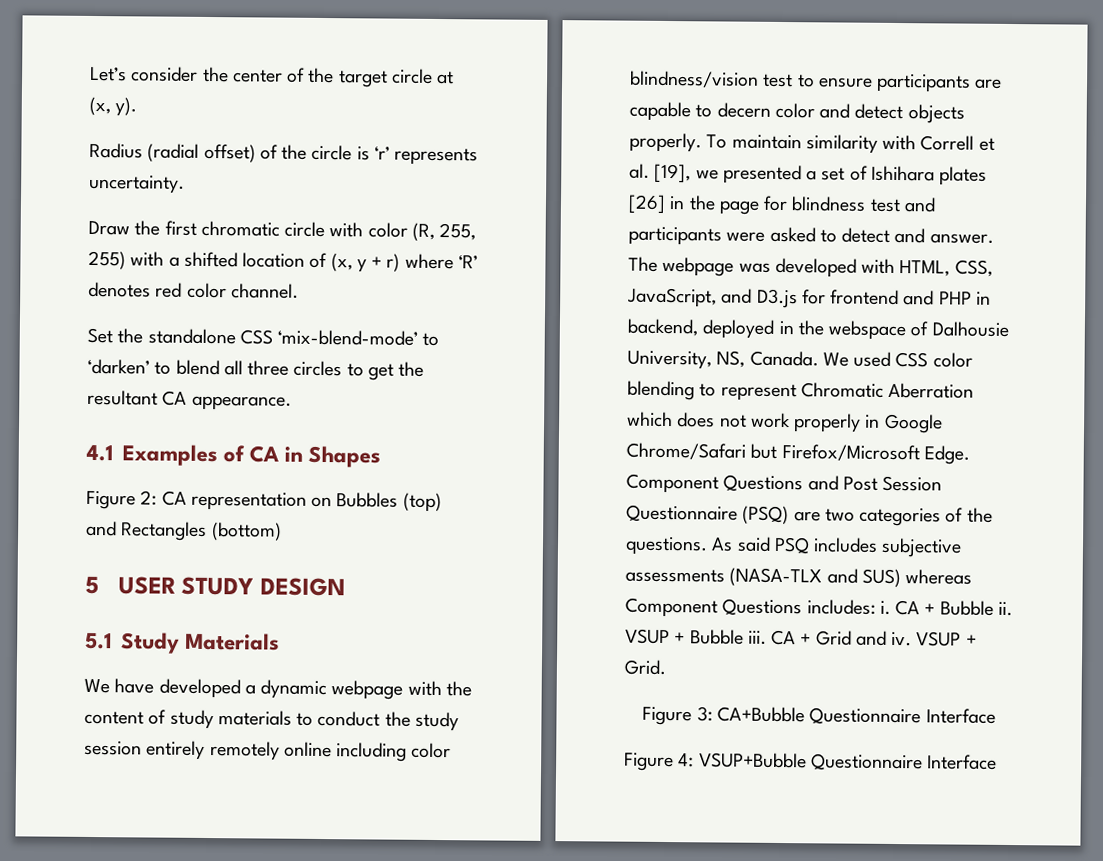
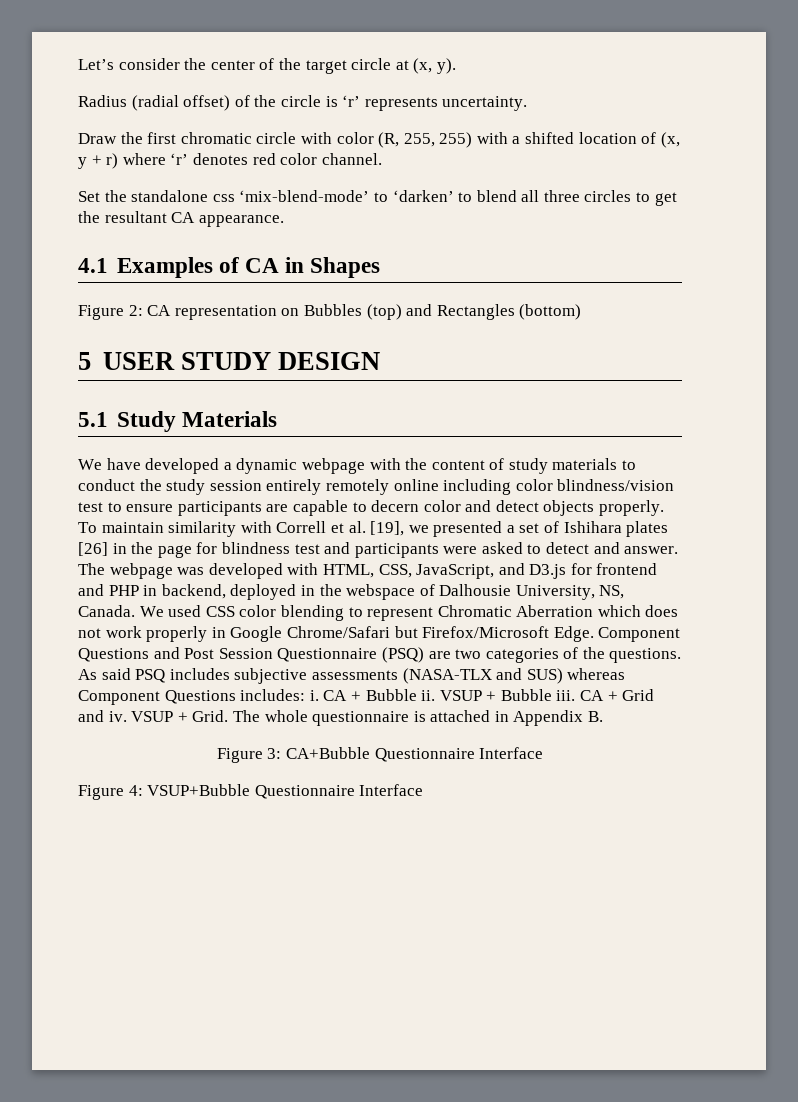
[457,255,478,269] ‘R’ -> [170,153,189,165] ‘r’
[239,329,273,345] CSS -> [212,194,235,202] css
(667, 667) none -> [232,710,604,726] The whole questionnaire is attached in Appendix B.

